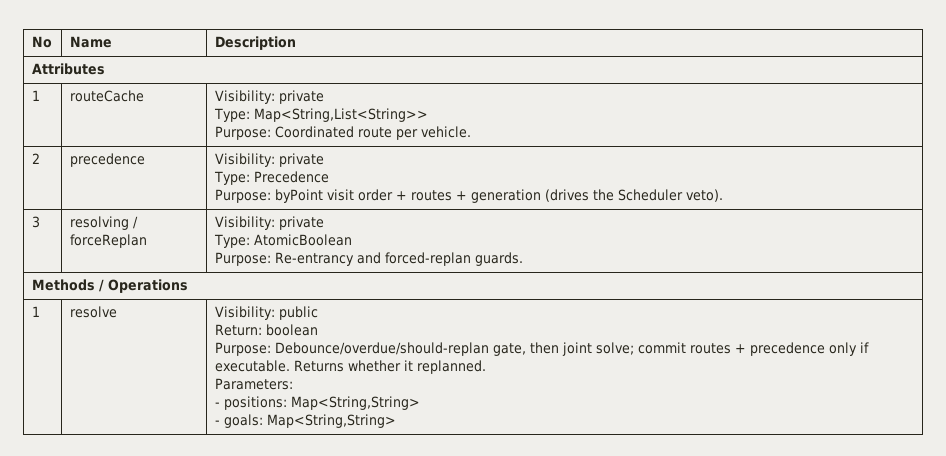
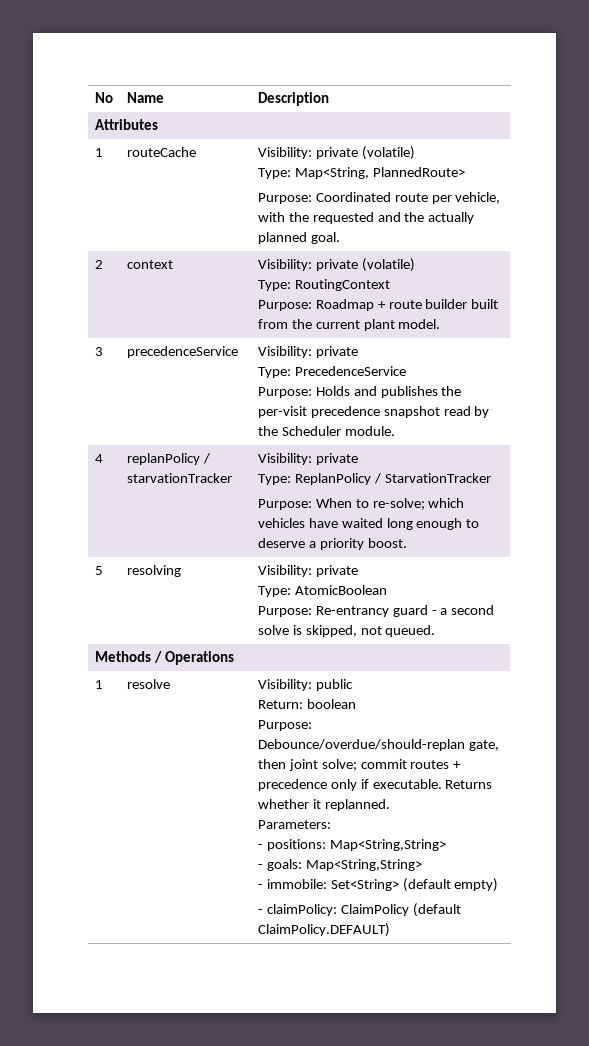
[213,108,428,122] // Type: Map<String,List<String>> -> [361,146,415,160] [257,167,465,179] (volatile) // Type: Map<String, PlannedRoute>
[420,126,471,138] [31,153,40,164] [69,153,145,167] [214,153,324,167] [213,171,329,185] [214,189,723,203] [31,216,40,228] vehicle. // 2 | precedence | Visibility: private // Type: Precedence // Purpose: byPoint visit order + routes + generation (drives the Scheduler veto). // 3 -> [455,192,501,204] [257,212,475,224] [257,232,340,244] [94,260,103,269] [126,260,173,269] [257,258,415,272] [257,279,390,291] [257,299,499,311] [257,319,441,331] [94,347,103,356] [126,346,238,358] [257,346,358,358] [257,366,406,378] [257,386,462,398] [257,406,490,418] [257,426,395,436] [94,454,103,463] [126,453,210,465] [126,473,232,483] [257,453,358,465] [257,473,491,485] [257,498,465,510] [257,518,480,530] [257,538,407,550] [94,566,103,575] vehicle, with the requested and the actually planned goal. // 2 | context | Visibility: private (volatile) // Type: RoutingContext // Purpose: Roadmap + route builder built from the current plant model. // 3 | precedenceService | Visibility: private // Type: PrecedenceService // Purpose: Holds and publishes the per-visit precedence snapshot read by the Scheduler module. // 4 | replanPolicy / starvationTracker | Visibility: private // Type: ReplanPolicy / StarvationTracker // Purpose: When to re-solve; which vehicles have waited long enough to deserve a priority boost. // 5
[132,216,138,229] [69,234,147,248] / forceReplan -> (181, 571) none
[356,252,523,266] and forced-replan guards. -> [392,605,495,617] [257,625,436,637] guard - a second solve is skipped, not queued.
(396, 421) none -> [257,878,499,892] [257,903,461,917] [257,923,390,937] // - immobile: Set<String> (default empty) // - claimPolicy: ClaimPolicy (default ClaimPolicy.DEFAULT)

